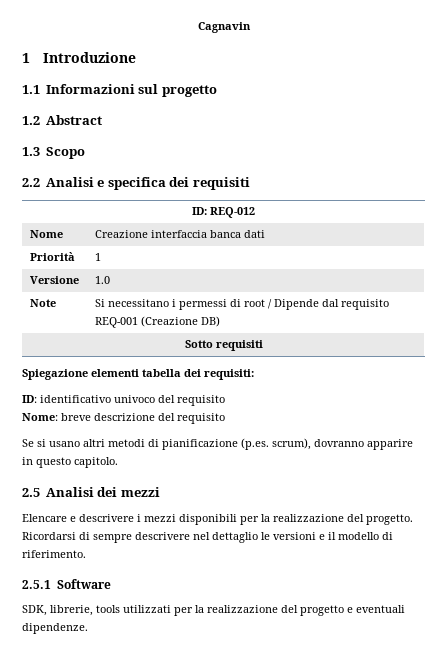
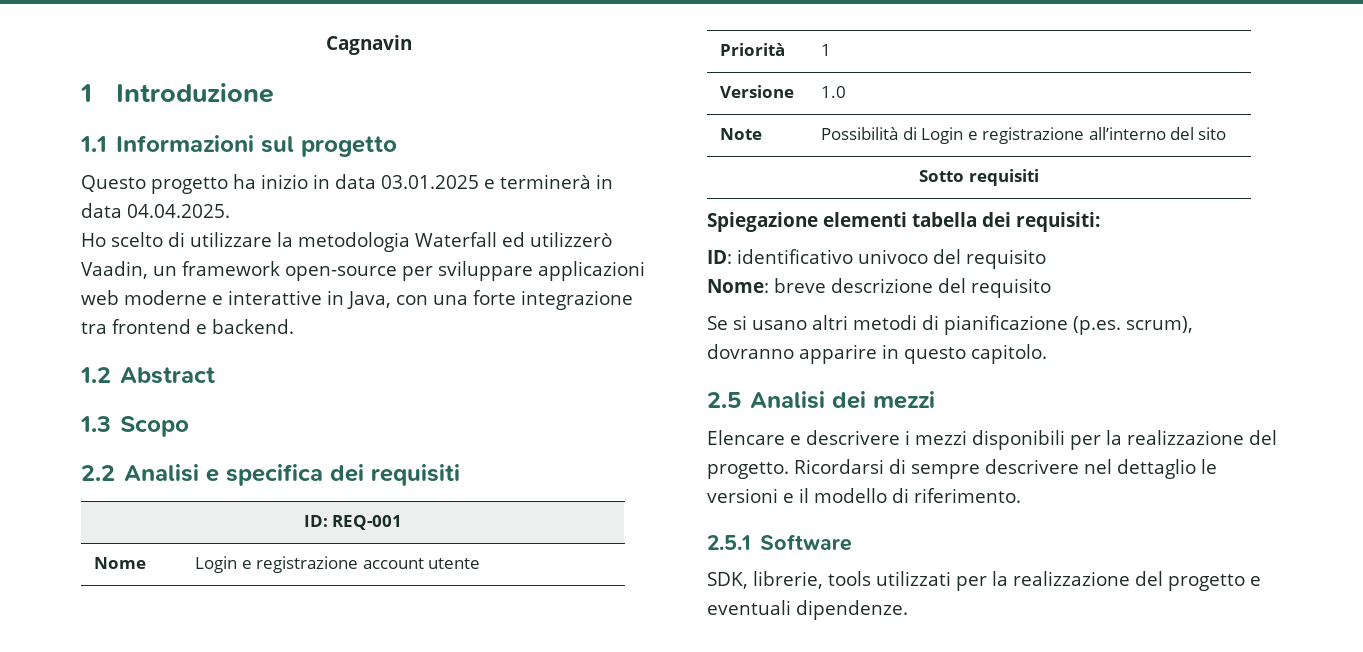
(217, 91) none -> [81,174,613,194] [81,203,230,218] [81,232,612,252] [81,261,645,281] [81,290,633,310] [81,319,294,334] // Questo progetto ha inizio in data 03.01.2025 e terminerà in data 04.04.2025. // Ho scelto di utilizzare la metodologia Waterfall ed utilizzerò Vaadin, un framework open-source per sviluppare applicazioni web moderne e interattive in Java, con una forte integrazione tra frontend e backend.
[210,207,255,218] REQ-012 -> [332,515,403,530] REQ-001
[94,230,265,238] Creazione interfaccia banca dati -> [195,556,481,573] Login e registrazione account utente
[94,299,389,310] [94,316,220,328] Si necessitano i permessi di root / Dipende dal requisito REQ-001 (Creazione DB) -> [821,127,1227,144] Possibilità di Login e registrazione all’interno del sito

